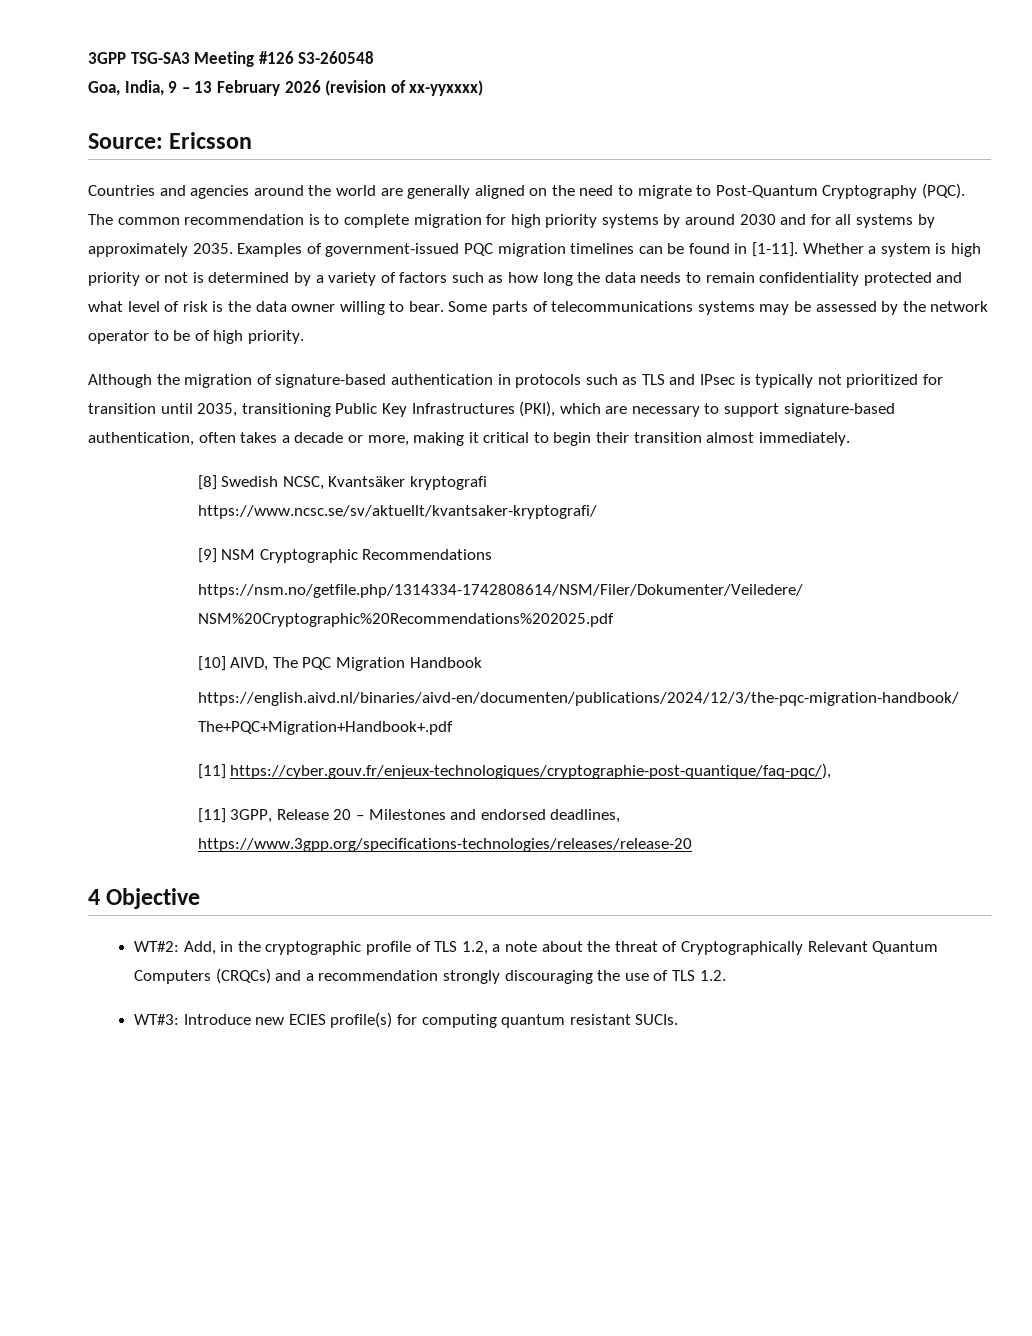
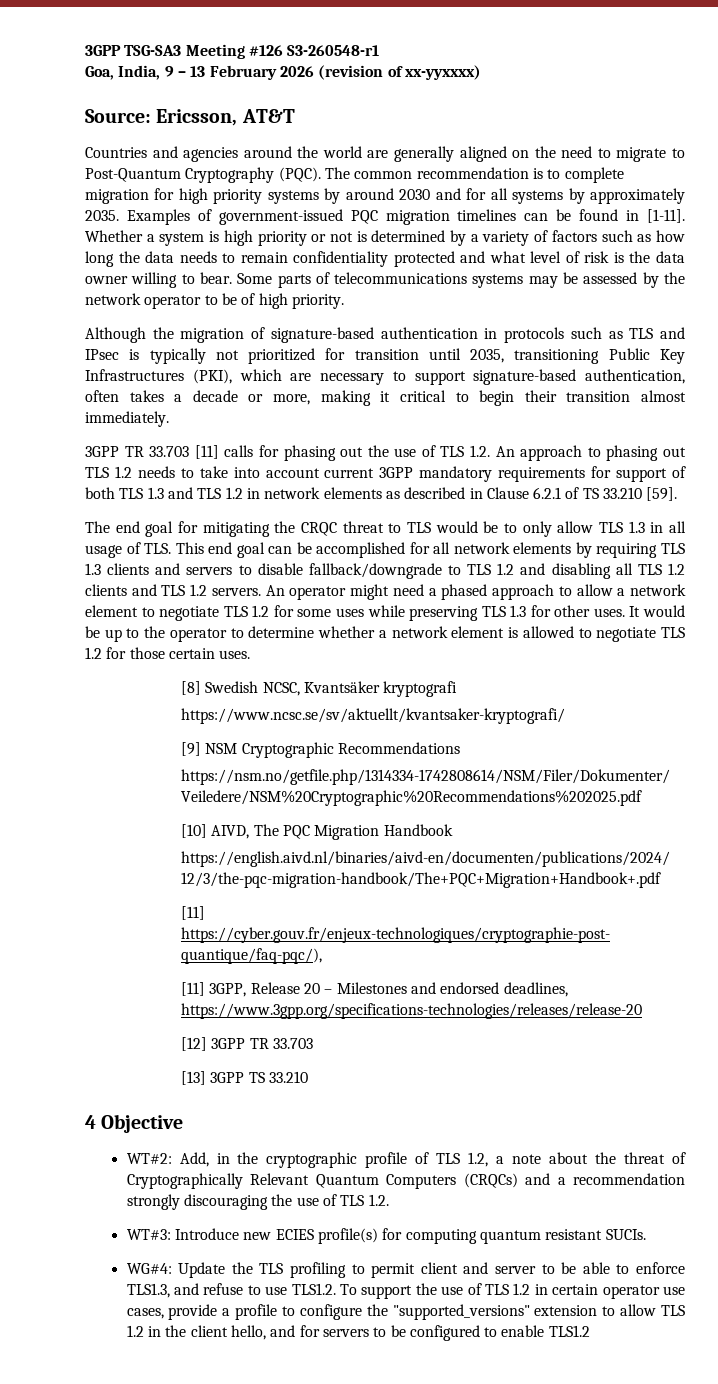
[298,51,375,64] S3-260548 -> [287,45,380,56] S3-260548-r1
[169,132,253,149] Ericsson -> [156,109,295,126] Ericsson, AT&T
(850, 439) none -> [85,445,686,461] [85,466,686,482] [85,487,678,501] [85,521,686,537] [85,542,686,558] [85,563,685,579] [85,584,687,600] [85,605,685,621] [85,626,686,642] [85,647,251,659] // 3GPP TR 33.703 [11] calls for phasing out the use of TLS 1.2. An approach to phasing out TLS 1.2 needs to take into account current 3GPP mandatory requirements for support of both TLS 1.3 and TLS 1.2 in network elements as described in Clause 6.2.1 of TS 33.210 [59]. // The end goal for mitigating the CRQC threat to TLS would be to only allow TLS 1.3 in all usage of TLS. This end goal can be accomplished for all network elements by requiring TLS 1.3 clients and servers to disable fallback/downgrade to TLS 1.2 and disabling all TLS 1.2 clients and TLS 1.2 servers. An operator might need a phased approach to allow a network element to negotiate TLS 1.2 for some uses while preserving TLS 1.3 for other uses. It would be up to the operator to determine whether a network element is allowed to negotiate TLS 1.2 for those certain uses.
(692, 845) none -> [181,1037,314,1051] [181,1071,309,1085] // [12] 3GPP TR 33.703 // [13] 3GPP TS 33.210
(679, 1019) none -> [126,1262,685,1278] [126,1283,686,1299] [126,1304,686,1320] [126,1325,590,1341] // WG#4: Update the TLS profiling to permit client and server to be able to enforce TLS1.3, and refuse to use TLS1.2. To support the use of TLS 1.2 in certain operator use cases, provide a profile to configure the "supported_versions" extension to allow TLS 1.2 in the client hello, and for servers to be configured to enable TLS1.2

